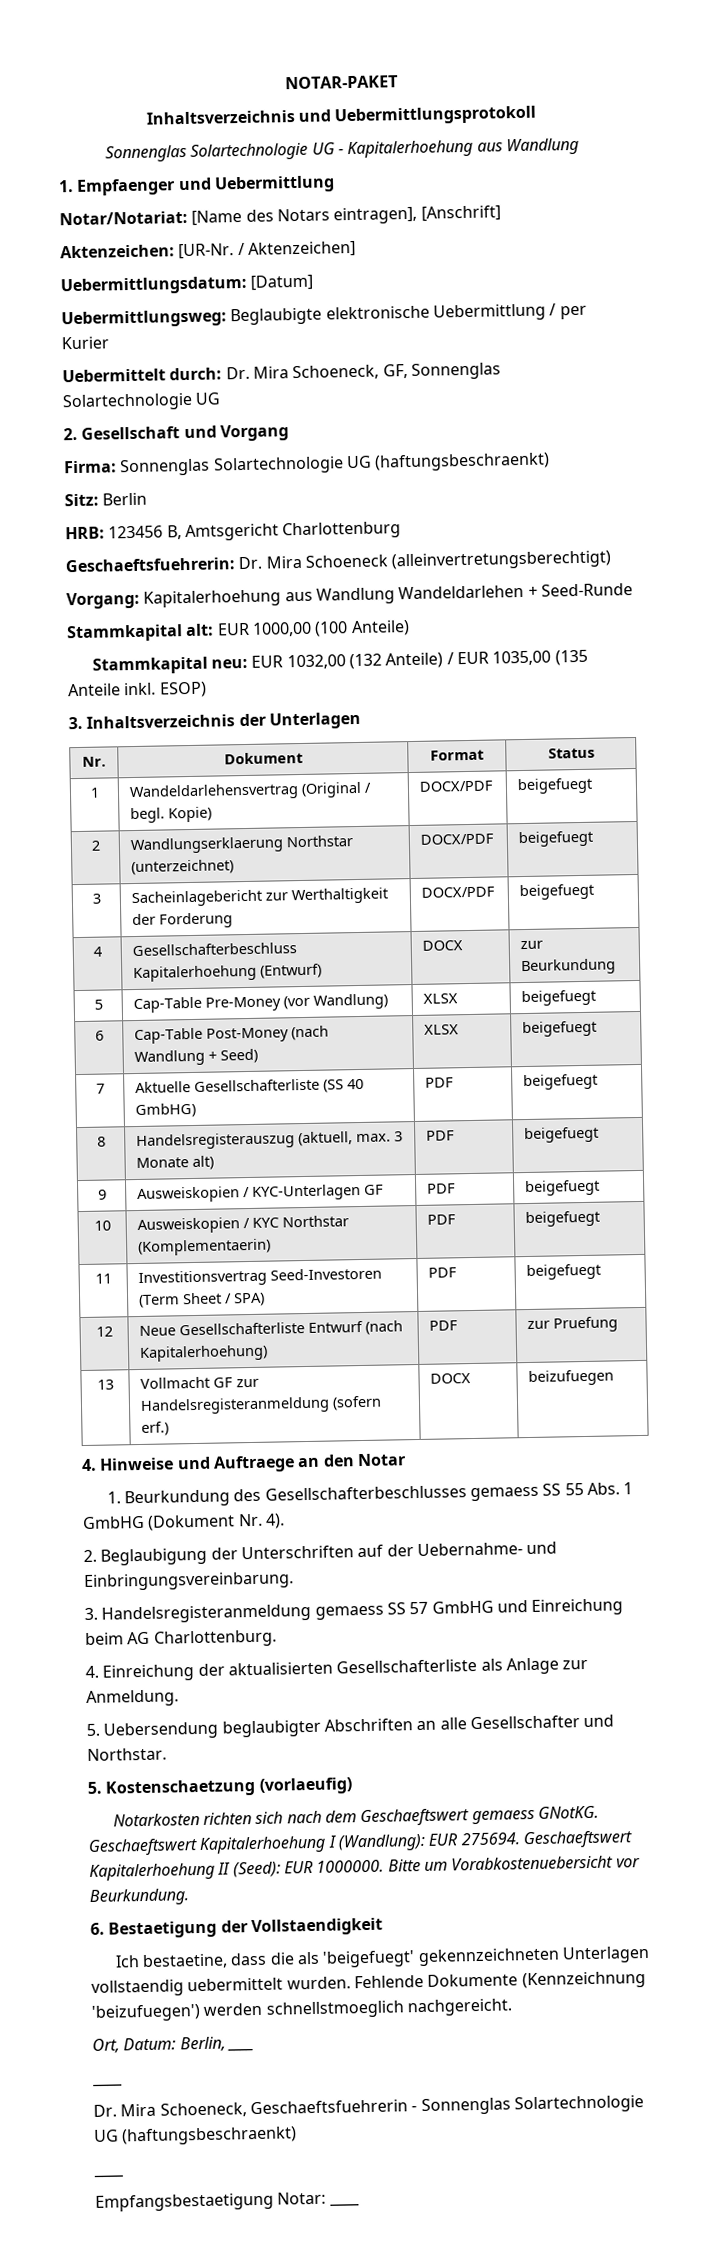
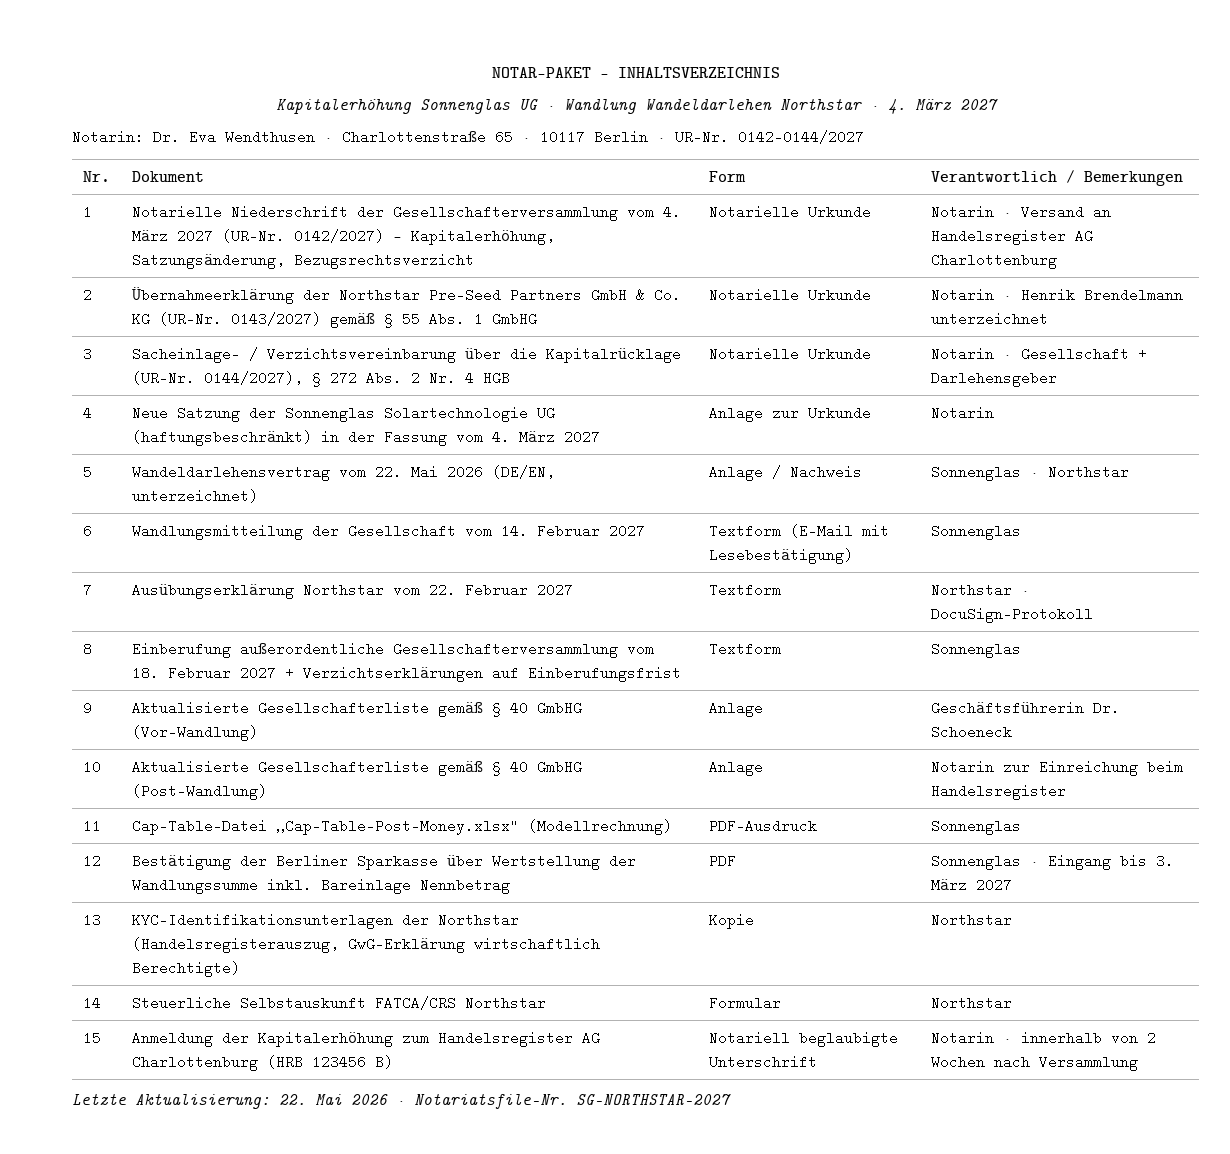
[145,105,537,126] [105,137,579,163] [58,175,335,196] [59,205,501,226] [60,240,356,260] [60,274,314,296] [61,303,587,329] [61,336,109,350] [62,362,501,383] [62,392,222,412] [63,424,289,442] [64,452,551,477] [64,492,148,507] [65,521,402,542] [65,550,612,573] [66,583,633,610] [66,620,410,643] [91,649,588,675] [68,681,207,698] [68,711,361,730] [82,756,106,767] [223,751,303,765] [430,749,484,761] [547,747,595,759] [89,787,100,798] [129,781,373,802] [130,806,213,824] [419,780,495,792] [517,777,594,795] [90,840,101,851] [130,835,354,855] [131,859,235,876] [420,833,495,845] [518,830,595,848] [91,893,101,904] [131,887,389,908] [132,912,234,929] [421,886,496,898] [519,883,595,901] [92,946,102,957] [132,942,298,957] [133,963,323,983] [422,940,464,951] [520,940,544,950] [521,958,617,976] [93,999,103,1010] [133,993,389,1014] [423,993,459,1004] [521,989,597,1007] [94,1030,104,1041] [134,1025,330,1045] [134,1048,259,1067] [424,1024,460,1035] [522,1020,598,1038] [95,1083,105,1094] [135,1078,365,1094] [135,1102,197,1119] [425,1077,455,1088] [523,1073,599,1091] [96,1136,106,1147] [136,1131,404,1151] [136,1155,215,1171] [426,1130,456,1141] [524,1126,600,1144] [97,1189,107,1200] [137,1183,385,1204] [427,1183,457,1194] [525,1179,601,1197] [93,1220,111,1231] [137,1215,350,1235] [138,1238,272,1256] [427,1214,457,1225] [525,1210,601,1228] [94,1273,112,1284] [138,1267,383,1287] [139,1292,266,1308] [428,1267,458,1278] [526,1263,602,1281] [95,1326,113,1337] [139,1320,404,1336] [139,1344,269,1362] [429,1320,459,1331] [527,1316,619,1333] [96,1379,114,1390] [140,1376,260,1389] [140,1395,383,1415] [141,1421,170,1436] [430,1373,472,1384] [528,1369,615,1387] [81,1453,406,1473] [106,1482,634,1508] [82,1513,285,1531] [83,1541,558,1566] [84,1571,294,1592] [84,1598,624,1624] [85,1629,277,1648] [85,1657,589,1682] [86,1689,179,1708] [86,1714,615,1740] [87,1747,167,1761] [87,1777,353,1798] [112,1805,600,1827] [88,1830,632,1856] [89,1855,640,1881] [89,1888,189,1906] [90,1917,383,1939] [114,1945,651,1970] [91,1971,646,1997] [91,1998,513,2022] [92,2036,254,2053] [92,2083,123,2087] [93,2095,644,2118] [94,2126,298,2146] [93,2174,124,2178] [95,2191,360,2212] // Inhaltsverzeichnis und Uebermittlungsprotokoll // Sonnenglas Solartechnologie UG - Kapitalerhoehung aus Wandlung // 1. Empfaenger und Uebermittlung // Notar/Notariat: [Name des Notars eintragen], [Anschrift] // Aktenzeichen: [UR-Nr. / Aktenzeichen] // Uebermittlungsdatum: [Datum] // Uebermittlungsweg: Beglaubigte elektronische Uebermittlung / per Kurier // Uebermittelt durch: Dr. Mira Schoeneck, GF, Sonnenglas Solartechnologie UG // 2. Gesellschaft und Vorgang // Firma: Sonnenglas Solartechnologie UG (haftungsbeschraenkt) // Sitz: Berlin // HRB: 123456 B, Amtsgericht Charlottenburg // Geschaeftsfuehrerin: Dr. Mira Schoeneck (alleinvertretungsberechtigt) // Vorgang: Kapitalerhoehung aus Wandlung Wandeldarlehen + Seed-Runde // Stammkapital alt: EUR 1000,00 (100 Anteile) // Stammkapital neu: EUR 1032,00 (132 Anteile) / EUR 1035,00 (135 Anteile inkl. ESOP) // 3. Inhaltsverzeichnis der Unterlagen // Nr. | Dokument | Format | Status // 1 | Wandeldarlehensvertrag (Original / begl. Kopie) | DOCX/PDF | beigefuegt // 2 | Wandlungserklaerung Northstar (unterzeichnet) | DOCX/PDF | beigefuegt // 3 | Sacheinlagebericht zur Werthaltigkeit der Forderung | DOCX/PDF | beigefuegt // 4 | Gesellschafterbeschluss Kapitalerhoehung (Entwurf) | DOCX | zur Beurkundung // 5 | Cap-Table Pre-Money (vor Wandlung) | XLSX | beigefuegt // 6 | Cap-Table Post-Money (nach Wandlung + Seed) | XLSX | beigefuegt // 7 | Aktuelle Gesellschafterliste (SS 40 GmbHG) | PDF | beigefuegt // 8 | Handelsregisterauszug (aktuell, max. 3 Monate alt) | PDF | beigefuegt // 9 | Ausweiskopien / KYC-Unterlagen GF | PDF | beigefuegt // 10 | Ausweiskopien / KYC Northstar (Komplementaerin) | PDF | beigefuegt // 11 | Investitionsvertrag Seed-Investoren (Term Sheet / SPA) | PDF | beigefuegt // 12 | Neue Gesellschafterliste Entwurf (nach Kapitalerhoehung) | PDF | zur Pruefung // 13 | Vollmacht GF zur Handelsregisteranmeldung (sofern erf.) | DOCX | beizufuegen // 4. Hinweise und Auftraege an den Notar // 1. Beurkundung des Gesellschafterbeschlusses gemaess SS 55 Abs. 1 GmbHG (Dokument Nr. 4). // 2. Beglaubigung der Unterschriften auf der Uebernahme- und Einbringungsvereinbarung. // 3. Handelsregisteranmeldung gemaess SS 57 GmbHG und Einreichung beim AG Charlottenburg. // 4. Einreichung der aktualisierten Gesellschafterliste als Anlage zur Anmeldung. // 5. Uebersendung beglaubigter Abschriften an alle Gesellschafter und Northstar. // 5. Kostenschaetzung (vorlaeufig) // Notarkosten richten sich nach dem Geschaeftswert gemaess GNotKG. Geschaeftswert Kapitalerhoehung I (Wandlung): EUR 275694. Geschaeftswert Kapitalerhoehung II (Seed): EUR 1000000. Bitte um Vorabkostenuebersicht vor Beurkundung. // 6. Bestaetigung der Vollstaendigkeit // Ich bestaetine, dass die als 'beigefuegt' gekennzeichneten Unterlagen vollstaendig uebermittelt wurden. Fehlende Dokumente (Kennzeichnung 'beizufuegen') werden schnellstmoeglich nachgereicht. // Ort, Datum: Berlin, ____ // ____ // Dr. Mira Schoeneck, Geschaeftsfuehrerin - Sonnenglas Solartechnologie UG (haftungsbeschraenkt) // ____ // Empfangsbestaetigung Notar: ____ -> [599,67,780,78] [275,98,998,114] [72,130,864,144] [82,171,110,182] [131,171,204,182] [708,171,746,182] [930,170,1183,186] [82,205,92,219] [131,205,681,221] [131,229,555,245] [131,253,474,269] [708,205,871,219] [930,205,1111,219] [930,229,1093,245] [930,253,1057,269] [82,288,92,302] [131,287,681,304] [131,312,537,328] [708,288,871,302] [930,288,1183,302] [930,312,1048,326] [82,347,92,361] [131,347,681,363] [131,371,510,387] [708,347,871,361] [930,347,1147,361] [930,371,1057,387] [82,406,92,420] [131,406,555,422] [131,430,600,446] [708,406,871,422] [930,406,994,420] [82,465,92,479] [131,465,555,481] [131,489,258,503] [708,465,862,481] [930,465,1129,481] [82,524,92,538] [131,524,645,540] [708,524,889,538] [708,548,853,564] [930,524,1021,540] [82,583,92,597] [131,583,573,599] [708,583,781,597] [930,583,1030,597] [930,607,1093,623] [82,642,92,656] [131,642,654,658] [131,666,681,682] [708,642,781,656] [930,642,1021,658] [82,701,92,715] [131,701,582,717] [131,725,258,741] [708,701,763,717] [930,701,1120,715] [930,725,1012,739] [82,760,101,774] [131,760,582,776] [131,784,267,800] [708,760,763,776] [930,760,1183,776] [930,784,1066,800] [82,819,101,833] [131,819,672,835] [708,819,817,833] [930,819,1021,835] [82,854,101,868] [131,854,636,870] [131,878,510,894] [708,854,736,868] [930,854,1174,870] [930,878,1012,892] [82,913,101,927] [131,913,519,929] [131,937,600,953] [131,961,240,977] [708,913,754,929] [930,913,1012,927] [82,996,101,1010] [131,996,546,1010] [708,996,781,1010] [930,996,1012,1010] [82,1031,101,1045] [131,1031,600,1047] [131,1055,393,1071] [708,1031,898,1047] [708,1055,817,1069] [930,1031,1156,1045] [930,1055,1138,1071] [72,1093,731,1109] — INHALTSVERZEICHNIS // Kapitalerhöhung Sonnenglas UG · Wandlung Wandeldarlehen Northstar · 4. März 2027 // Notarin: Dr. Eva Wendthusen · Charlottenstraße 65 · 10117 Berlin · UR-Nr. 0142–0144/2027 // Nr. | Dokument | Form | Verantwortlich / Bemerkungen // 1 | Notarielle Niederschrift der Gesellschafterversammlung vom 4. März 2027 (UR-Nr. 0142/2027) — Kapitalerhöhung, Satzungsänderung, Bezugsrechtsverzicht | Notarielle Urkunde | Notarin · Versand an Handelsregister AG Charlottenburg // 2 | Übernahmeerklärung der Northstar Pre-Seed Partners GmbH & Co. KG (UR-Nr. 0143/2027) gemäß § 55 Abs. 1 GmbHG | Notarielle Urkunde | Notarin · Henrik Brendelmann unterzeichnet // 3 | Sacheinlage- / Verzichtsvereinbarung über die Kapitalrücklage (UR-Nr. 0144/2027), § 272 Abs. 2 Nr. 4 HGB | Notarielle Urkunde | Notarin · Gesellschaft + Darlehensgeber // 4 | Neue Satzung der Sonnenglas Solartechnologie UG (haftungsbeschränkt) in der Fassung vom 4. März 2027 | Anlage zur Urkunde | Notarin // 5 | Wandeldarlehensvertrag vom 22. Mai 2026 (DE/EN, unterzeichnet) | Anlage / Nachweis | Sonnenglas · Northstar // 6 | Wandlungsmitteilung der Gesellschaft vom 14. Februar 2027 | Textform (E-Mail mit Lesebestätigung) | Sonnenglas // 7 | Ausübungserklärung Northstar vom 22. Februar 2027 | Textform | Northstar · DocuSign-Protokoll // 8 | Einberufung außerordentliche Gesellschafterversammlung vom 18. Februar 2027 + Verzichtserklärungen auf Einberufungsfrist | Textform | Sonnenglas // 9 | Aktualisierte Gesellschafterliste gemäß § 40 GmbHG (Vor-Wandlung) | Anlage | Geschäftsführerin Dr. Schoeneck // 10 | Aktualisierte Gesellschafterliste gemäß § 40 GmbHG (Post-Wandlung) | Anlage | Notarin zur Einreichung beim Handelsregister // 11 | Cap-Table-Datei „Cap-Table-Post-Money.xlsx" (Modellrechnung) | PDF-Ausdruck | Sonnenglas // 12 | Bestätigung der Berliner Sparkasse über Wertstellung der Wandlungssumme inkl. Bareinlage Nennbetrag | PDF | Sonnenglas · Eingang bis 3. März 2027 // 13 | KYC-Identifikationsunterlagen der Northstar (Handelsregisterauszug, GwG-Erklärung wirtschaftlich Berechtigte) | Kopie | Northstar // 14 | Steuerliche Selbstauskunft FATCA/CRS Northstar | Formular | Northstar // 15 | Anmeldung der Kapitalerhöhung zum Handelsregister AG Charlottenburg (HRB 123456 B) | Notariell beglaubigte Unterschrift | Notarin · innerhalb von 2 Wochen nach Versammlung // Letzte Aktualisierung: 22. Mai 2026 · Notariatsfile-Nr. SG-NORTHSTAR-2027

